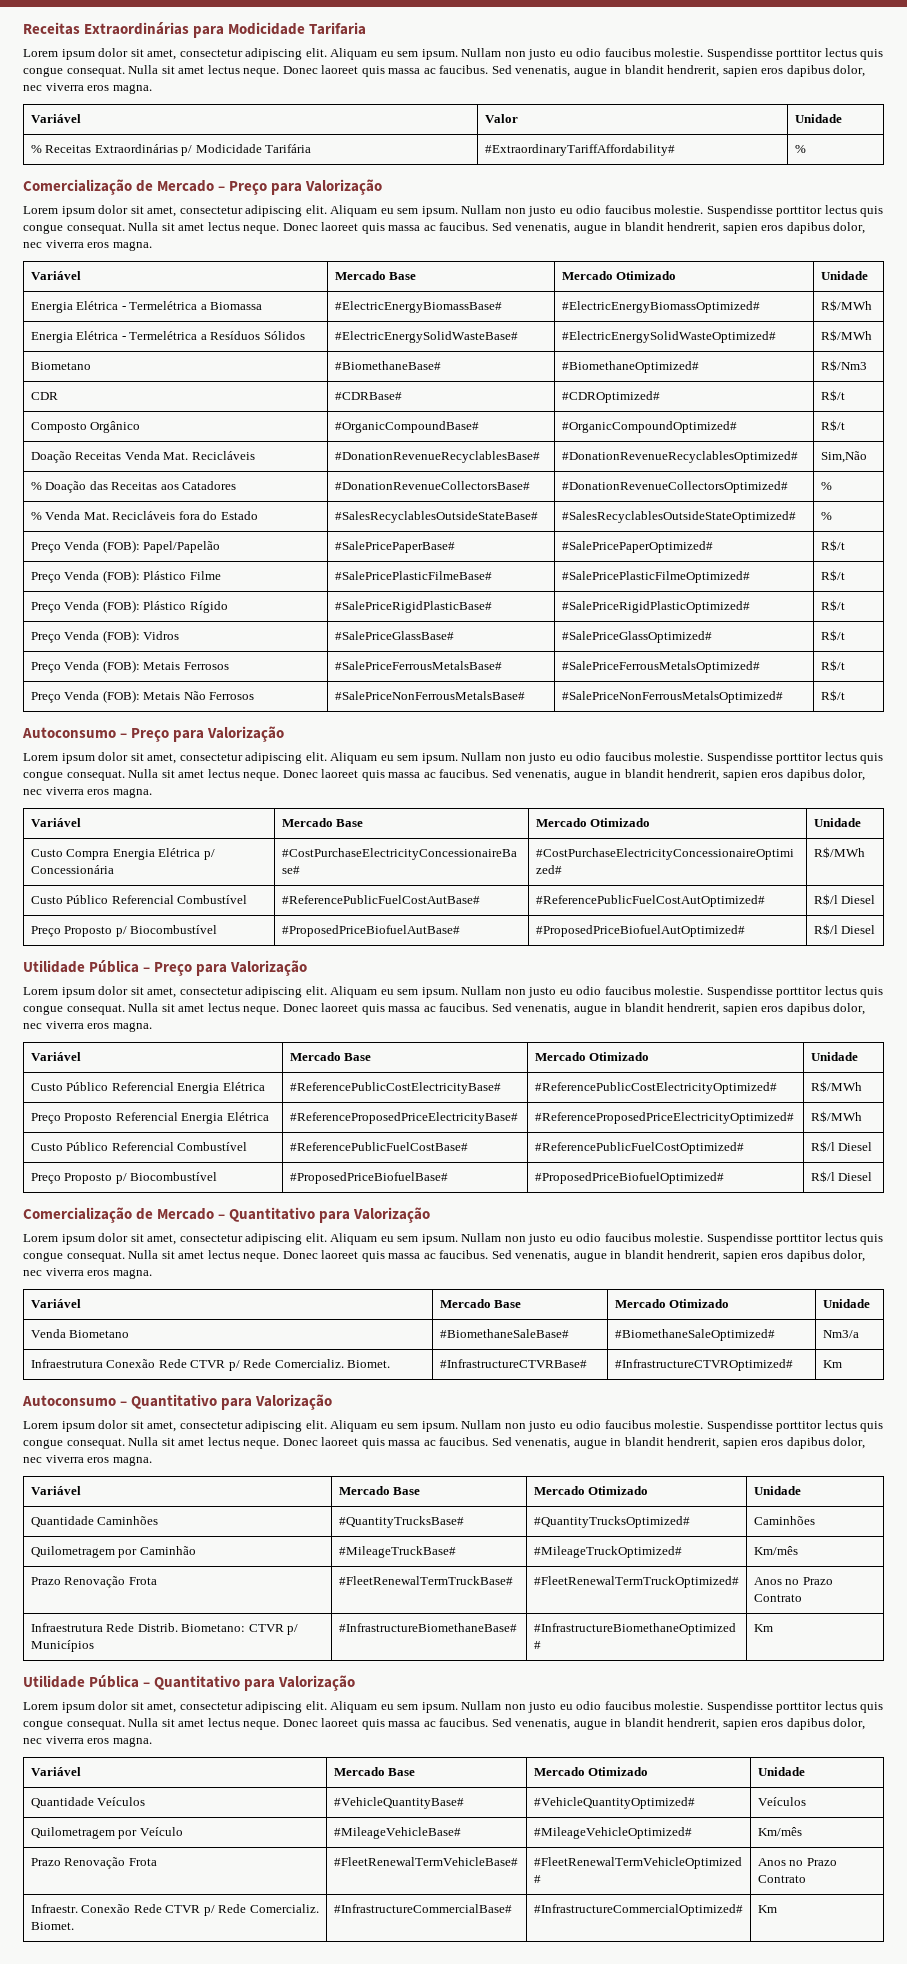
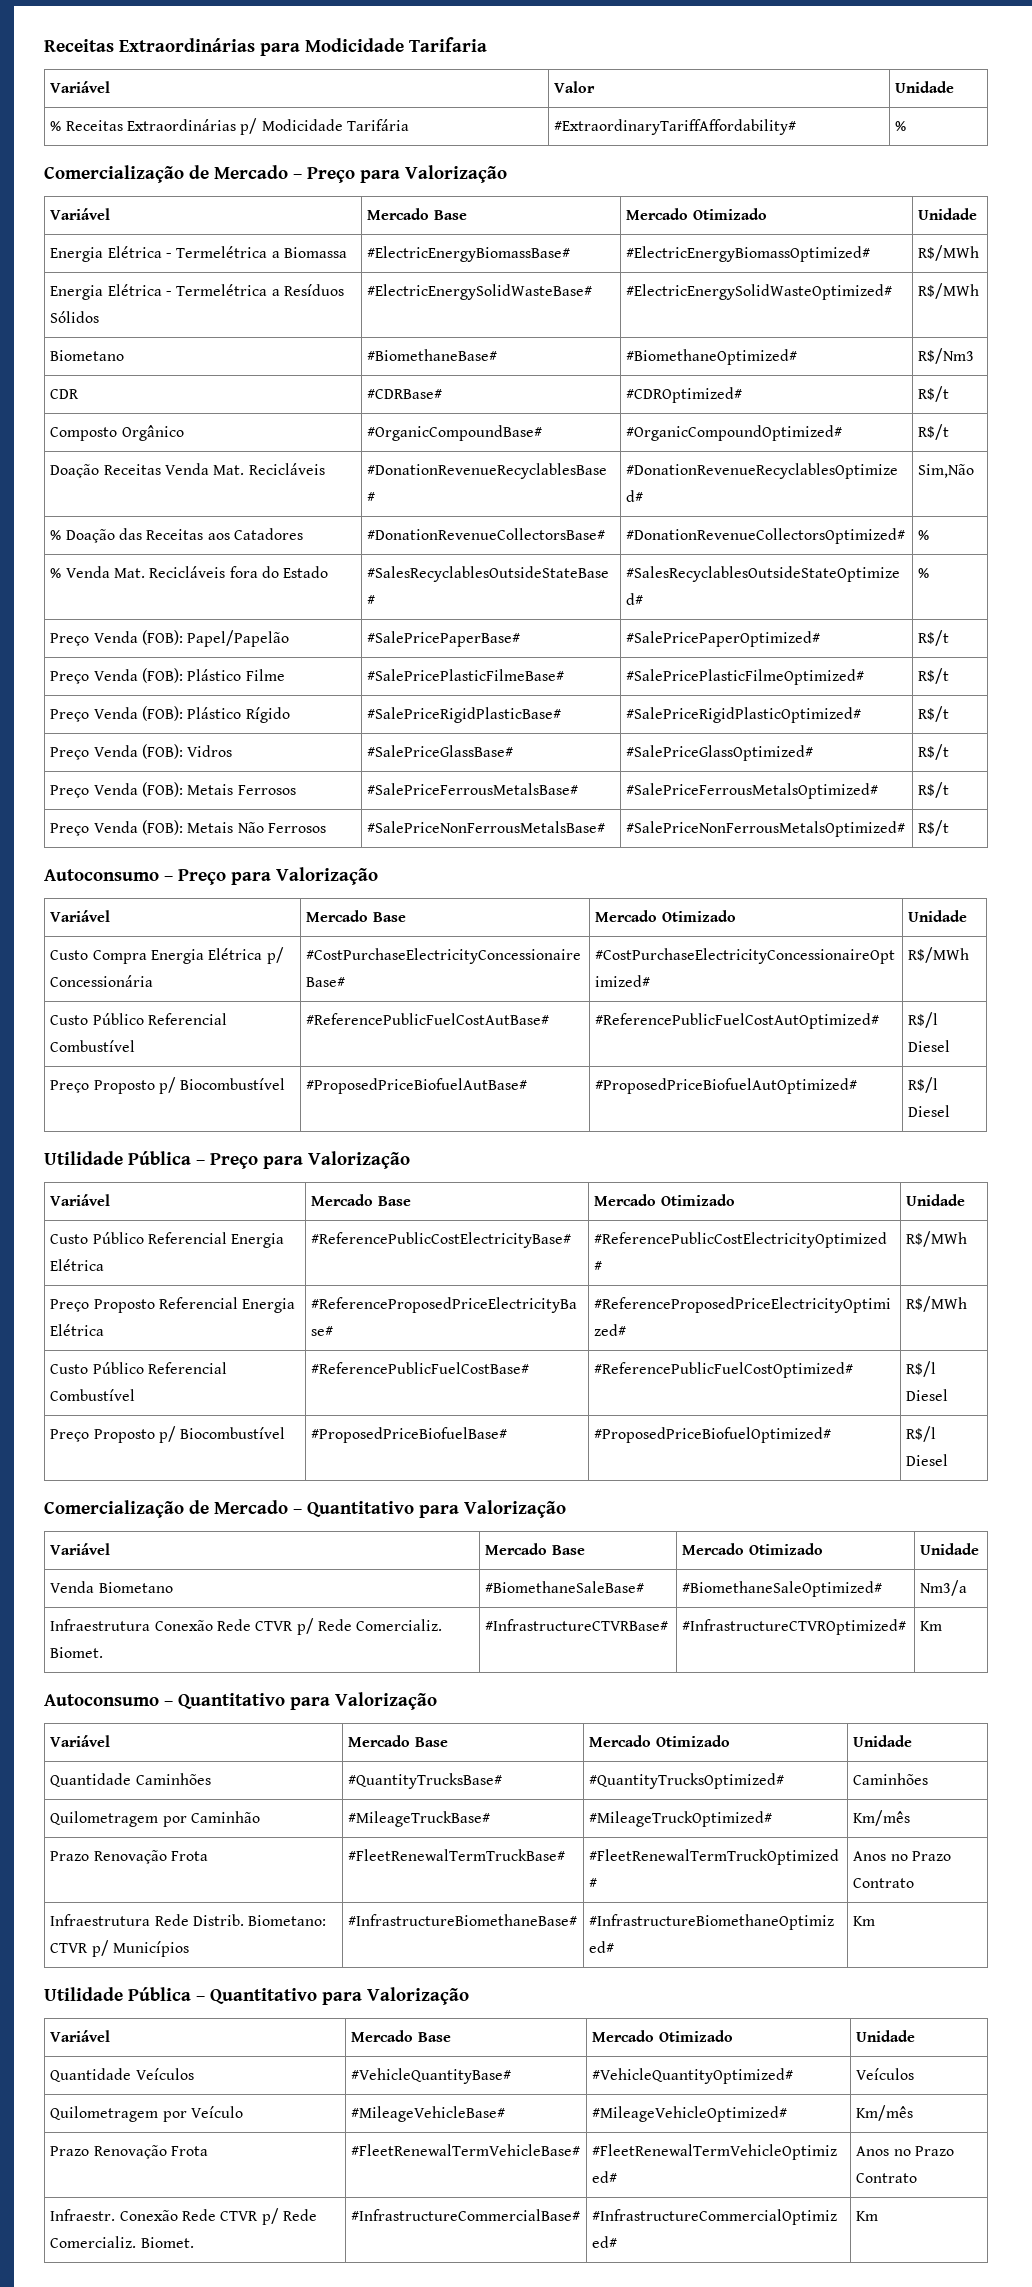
[23,48,884,60] [23,65,866,77] [23,83,152,94] // Lorem ipsum dolor sit amet, consectetur adipiscing elit. Aliquam eu sem ipsum. Nullam non justo eu odio faucibus molestie. Suspendisse porttitor lectus quis congue consequat. Nulla sit amet lectus neque. Donec laoreet quis massa ac faucibus. Sed venenatis, augue in blandit hendrerit, sapien eros dapibus dolor, nec viverra eros magna. -> (487, 44) none
[23,205,884,217] [23,222,866,234] [23,240,152,251] // Lorem ipsum dolor sit amet, consectetur adipiscing elit. Aliquam eu sem ipsum. Nullam non justo eu odio faucibus molestie. Suspendisse porttitor lectus quis congue consequat. Nulla sit amet lectus neque. Donec laoreet quis massa ac faucibus. Sed venenatis, augue in blandit hendrerit, sapien eros dapibus dolor, nec viverra eros magna. -> (507, 174) none
[23,752,884,764] [23,769,866,781] [23,787,152,798] // Lorem ipsum dolor sit amet, consectetur adipiscing elit. Aliquam eu sem ipsum. Nullam non justo eu odio faucibus molestie. Suspendisse porttitor lectus quis congue consequat. Nulla sit amet lectus neque. Donec laoreet quis massa ac faucibus. Sed venenatis, augue in blandit hendrerit, sapien eros dapibus dolor, nec viverra eros magna. -> (378, 876) none
[23,986,884,998] [23,1003,866,1015] [23,1021,152,1032] // Lorem ipsum dolor sit amet, consectetur adipiscing elit. Aliquam eu sem ipsum. Nullam non justo eu odio faucibus molestie. Suspendisse porttitor lectus quis congue consequat. Nulla sit amet lectus neque. Donec laoreet quis massa ac faucibus. Sed venenatis, augue in blandit hendrerit, sapien eros dapibus dolor, nec viverra eros magna. -> (410, 1160) none
[23,1233,884,1245] [23,1250,866,1262] [23,1268,152,1279] // Lorem ipsum dolor sit amet, consectetur adipiscing elit. Aliquam eu sem ipsum. Nullam non justo eu odio faucibus molestie. Suspendisse porttitor lectus quis congue consequat. Nulla sit amet lectus neque. Donec laoreet quis massa ac faucibus. Sed venenatis, augue in blandit hendrerit, sapien eros dapibus dolor, nec viverra eros magna. -> (566, 1509) none
[23,1420,884,1432] [23,1437,866,1449] [23,1455,152,1466] // Lorem ipsum dolor sit amet, consectetur adipiscing elit. Aliquam eu sem ipsum. Nullam non justo eu odio faucibus molestie. Suspendisse porttitor lectus quis congue consequat. Nulla sit amet lectus neque. Donec laoreet quis massa ac faucibus. Sed venenatis, augue in blandit hendrerit, sapien eros dapibus dolor, nec viverra eros magna. -> (437, 1701) none
[23,1701,884,1713] [23,1718,866,1730] [23,1736,152,1747] // Lorem ipsum dolor sit amet, consectetur adipiscing elit. Aliquam eu sem ipsum. Nullam non justo eu odio faucibus molestie. Suspendisse porttitor lectus quis congue consequat. Nulla sit amet lectus neque. Donec laoreet quis massa ac faucibus. Sed venenatis, augue in blandit hendrerit, sapien eros dapibus dolor, nec viverra eros magna. -> (469, 1996) none

